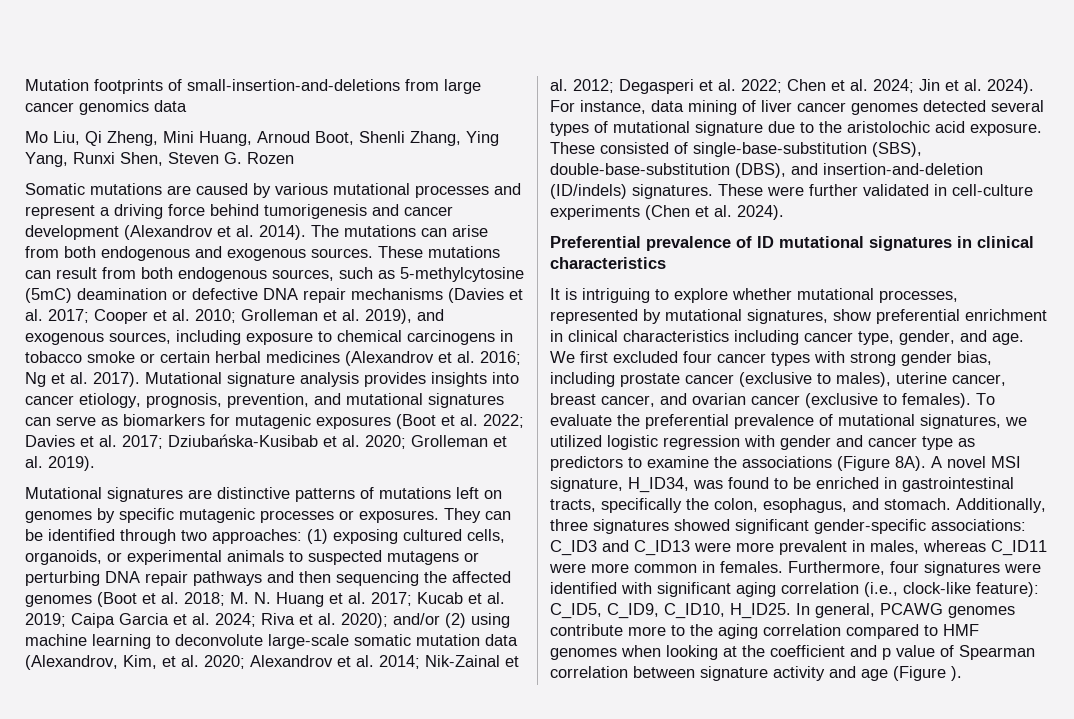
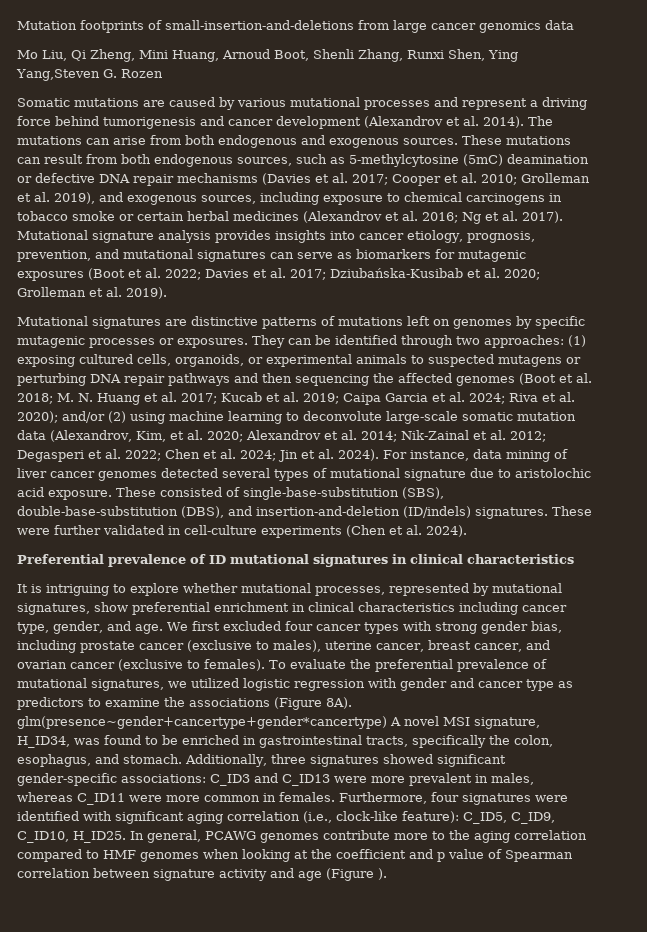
[466,131,499,146] [25,152,219,167] Ying Yang, Runxi Shen, Steven -> [407,49,518,62] [16,69,100,81] Runxi Shen, Ying Yang,Steven
[819,121,842,133] the -> (511, 473) none
(926, 463) none -> [17,716,387,729] glm(presence~gender+cancertype+gender*cancertype)

